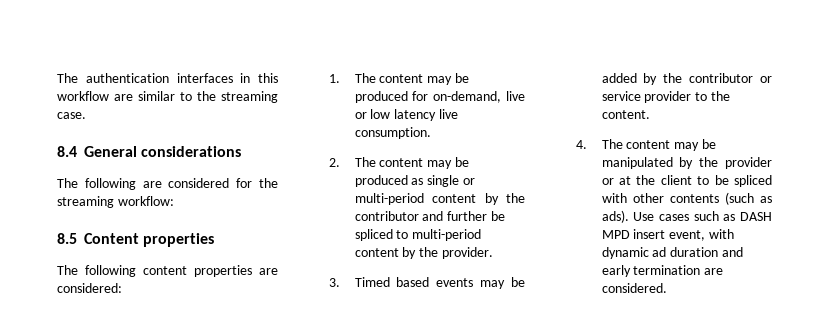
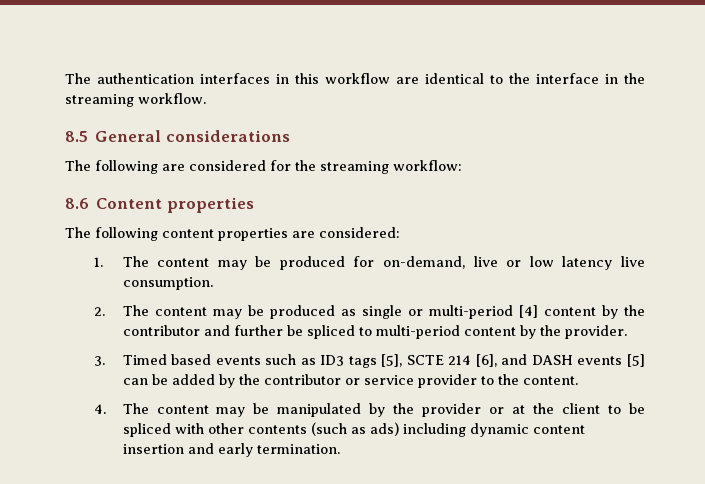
[138,91,278,103] [57,112,86,119] [57,146,77,157] similar to the streaming case. // 8.4 -> [425,73,645,84] [65,93,206,107] [65,131,88,142] identical to the interface in the streaming workflow. // 8.5
[57,233,77,244] 8.5 -> [65,198,89,209] 8.6
(424, 199) none -> [518,305,538,318] [4]
[480,280,506,289] may -> [265,354,646,368] [122,378,148,385] such as ID3 tags [5], SCTE 214 [6], and DASH events [5] can
[601,210,772,223] [601,229,734,241] [601,247,743,259] [601,265,724,277] [601,283,667,293] ads). Use cases such as DASH MPD insert event, with dynamic ad duration and early termination are considered. -> [369,422,585,437] [122,443,340,457] ads) including dynamic content insertion and early termination.

